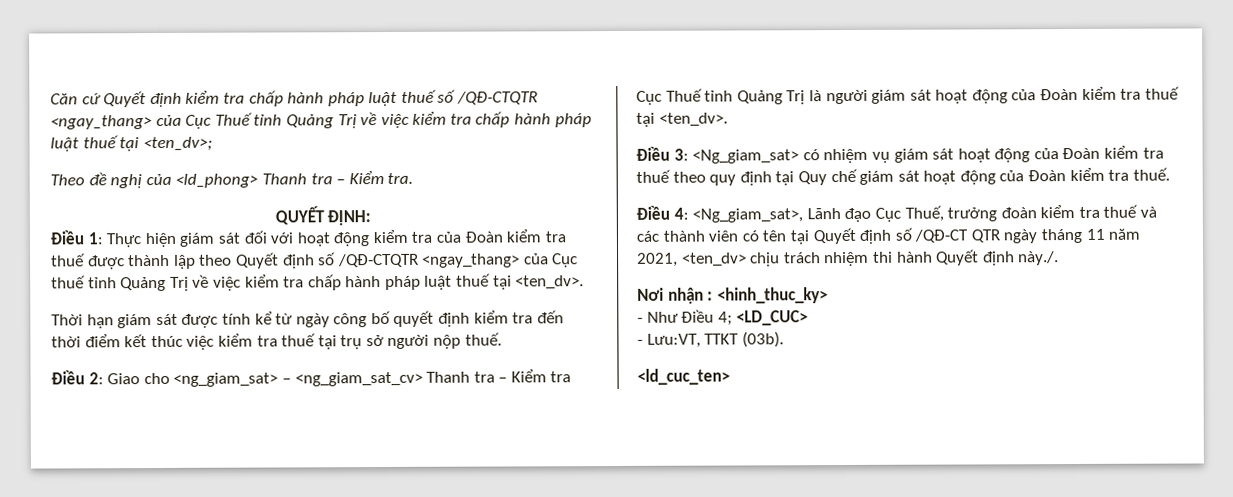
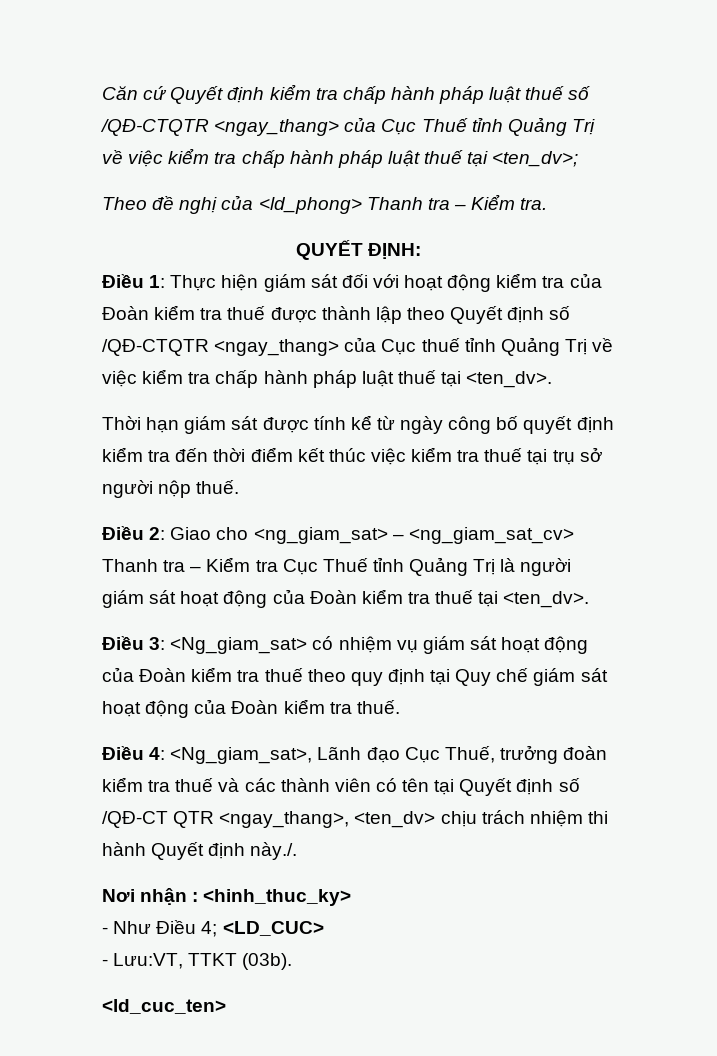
[1003,228,1141,244] [637,252,678,267] ngày tháng 11 năm 2021, -> [219,811,350,828] <ngay_thang>,

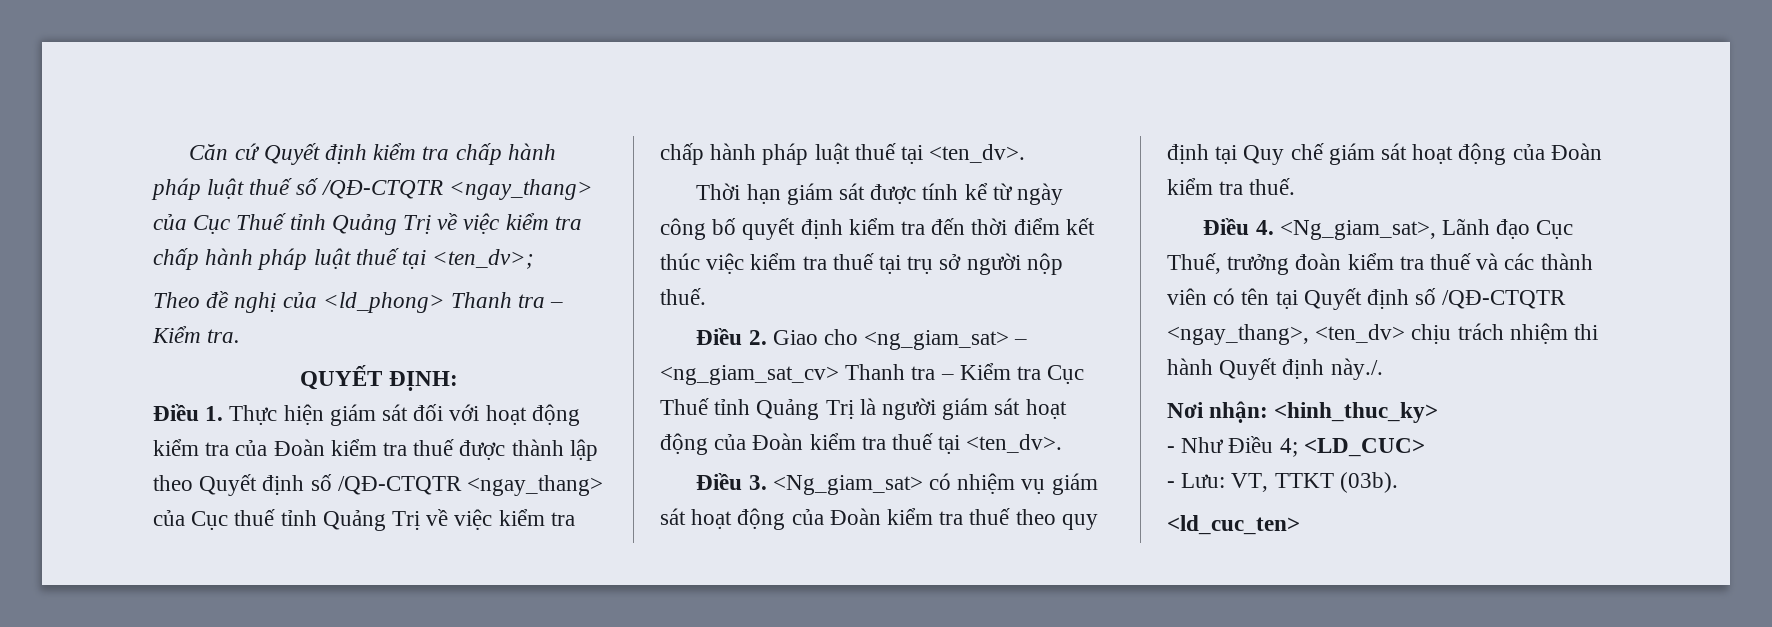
[149,275,166,288] 1: -> [205,406,224,421] 1.
[149,527,166,540] 2: -> [748,330,767,345] 2.
[149,637,166,650] 3: -> [748,475,767,490] 3.
[149,747,166,760] 4: -> [1255,220,1274,235] 4.
[102,811,215,828] /QĐ-CT QTR -> [1442,290,1567,309] /QĐ-CTQTR
[140,888,199,905] nhận : -> [1209,401,1269,423] nhận:
[113,953,184,969] Lưu:VT, -> [1181,473,1269,492] Lưu: VT,

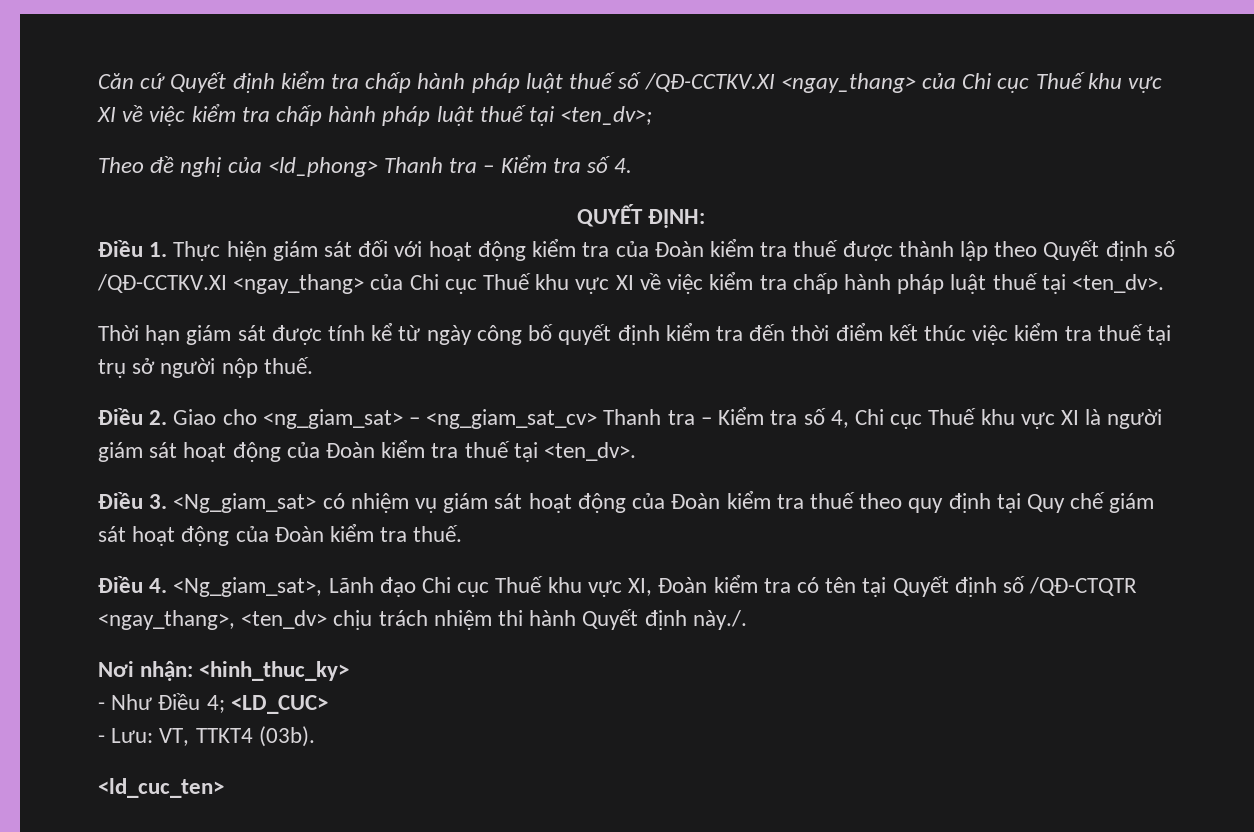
[320,179,594,200] [153,213,432,235] /QĐ-CTQTR <ngay_thang> của Cục Thuế tỉnh Quảng Trị -> [644,72,1162,93] [97,107,116,122] /QĐ-CCTKV.XI <ngay_thang> của Chi cục Thuế khu vực XI
[207,329,241,343] tra. -> [552,156,633,173] tra số 4.
[337,475,604,496] [153,509,421,531] /QĐ-CTQTR <ngay_thang> của Cục thuế tỉnh Quảng Trị -> [97,273,634,294] /QĐ-CCTKV.XI <ngay_thang> của Chi cục Thuế khu vực XI
[1047,365,1085,384] [660,398,854,420] Cục Thuế tỉnh Quảng Trị -> [803,408,1079,429] số 4, Chi cục Thuế khu vực XI
[1536,220,1574,239] [1167,253,1593,275] [1167,288,1207,305] Cục Thuế, trưởng đoàn kiểm tra thuế và các thành viên -> [422,575,791,597] Chi cục Thuế khu vực XI, Đoàn kiểm tra
[1274,473,1334,488] TTKT -> [195,728,253,743] TTKT4

